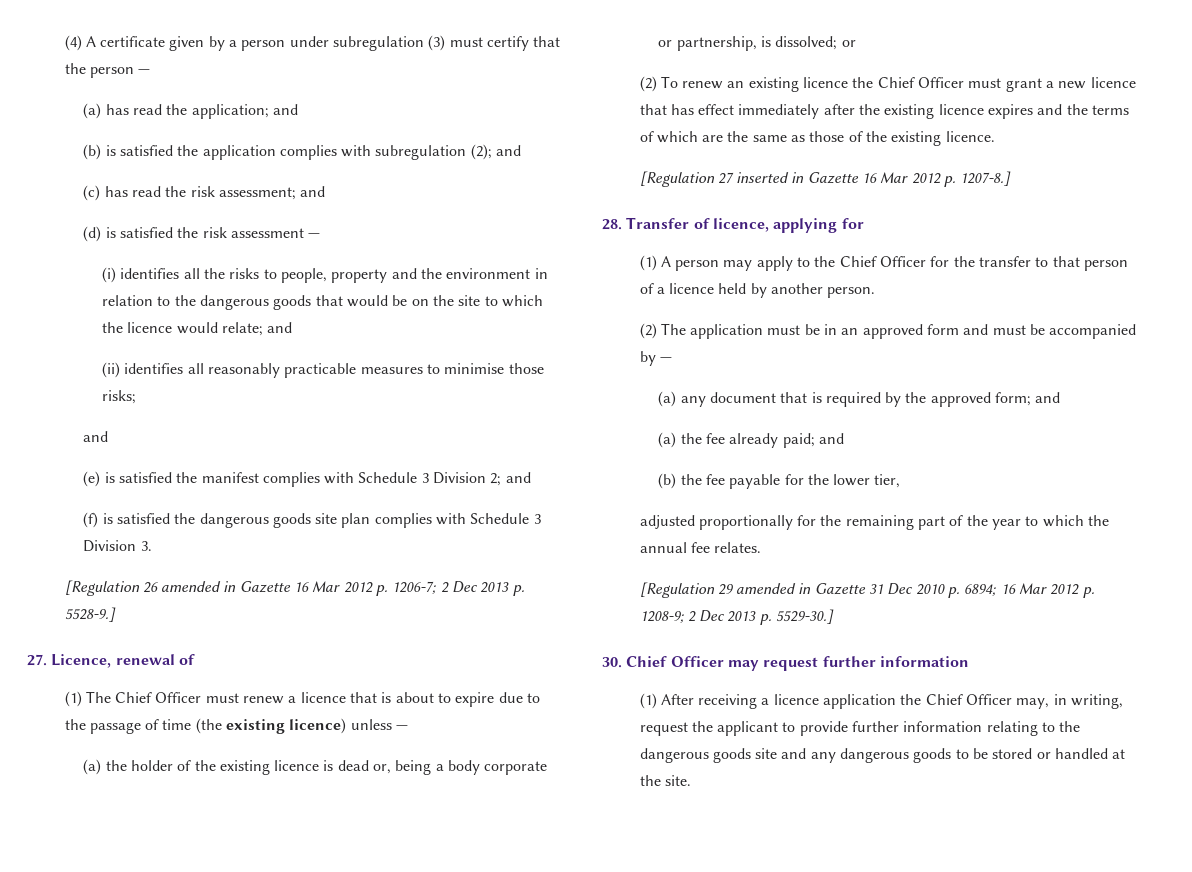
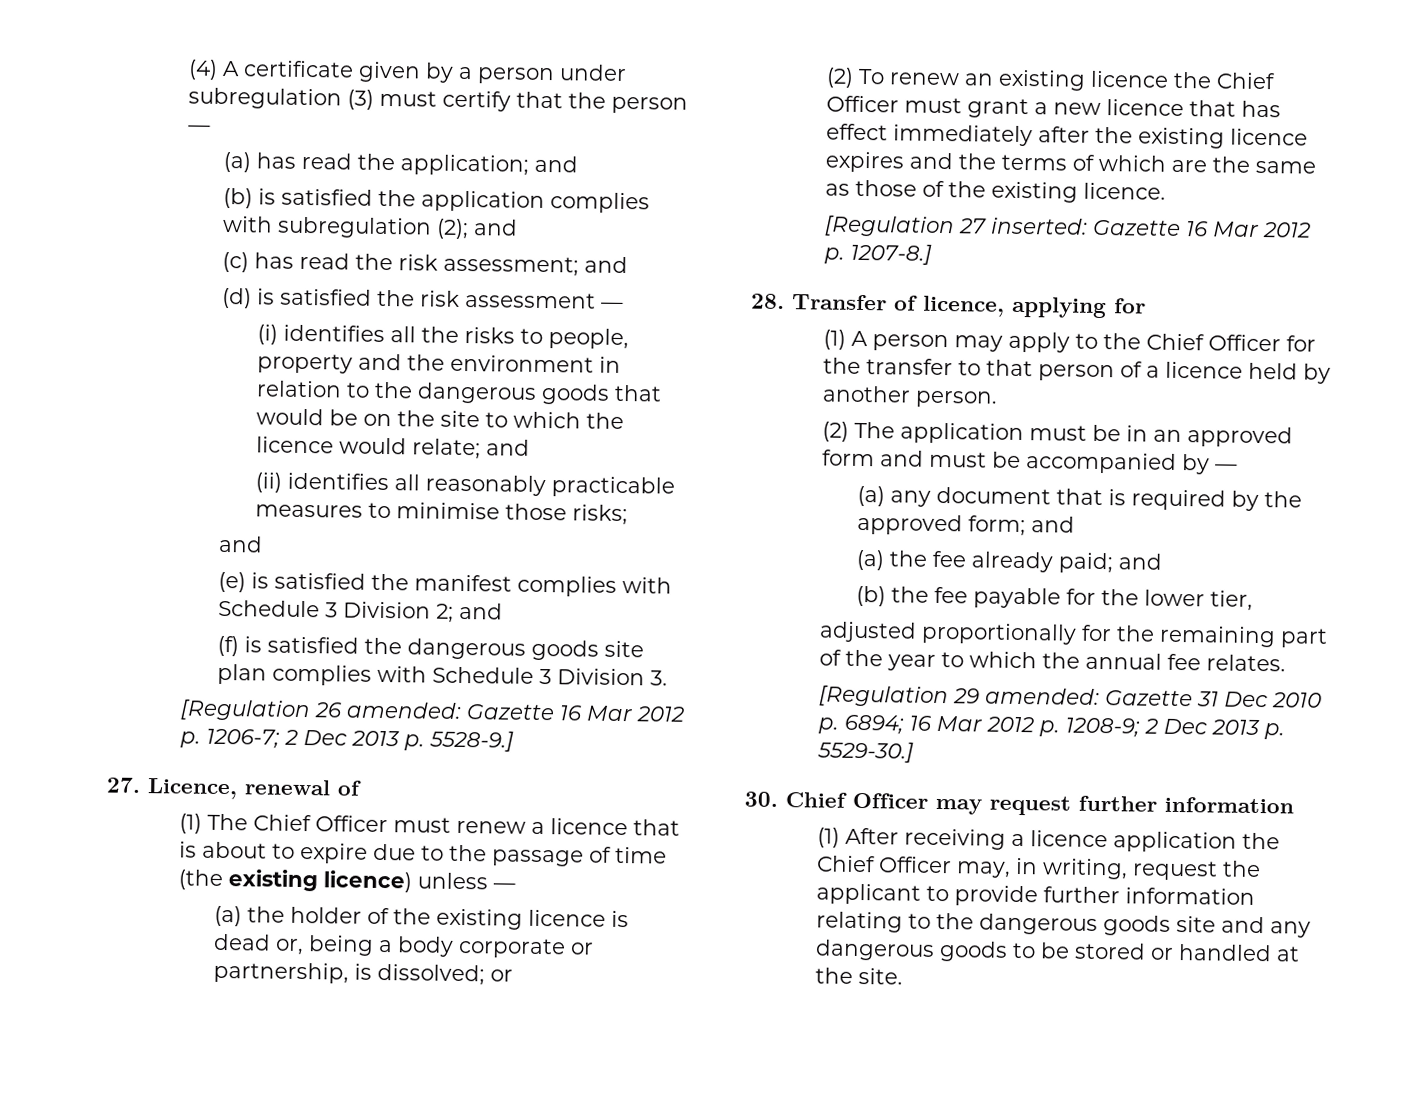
[161,581,237,592] amended in -> [345,701,462,719] amended:
[736,172,805,183] inserted in -> [990,217,1088,235] inserted:
[736,583,812,594] amended in -> [984,687,1100,706] amended:

